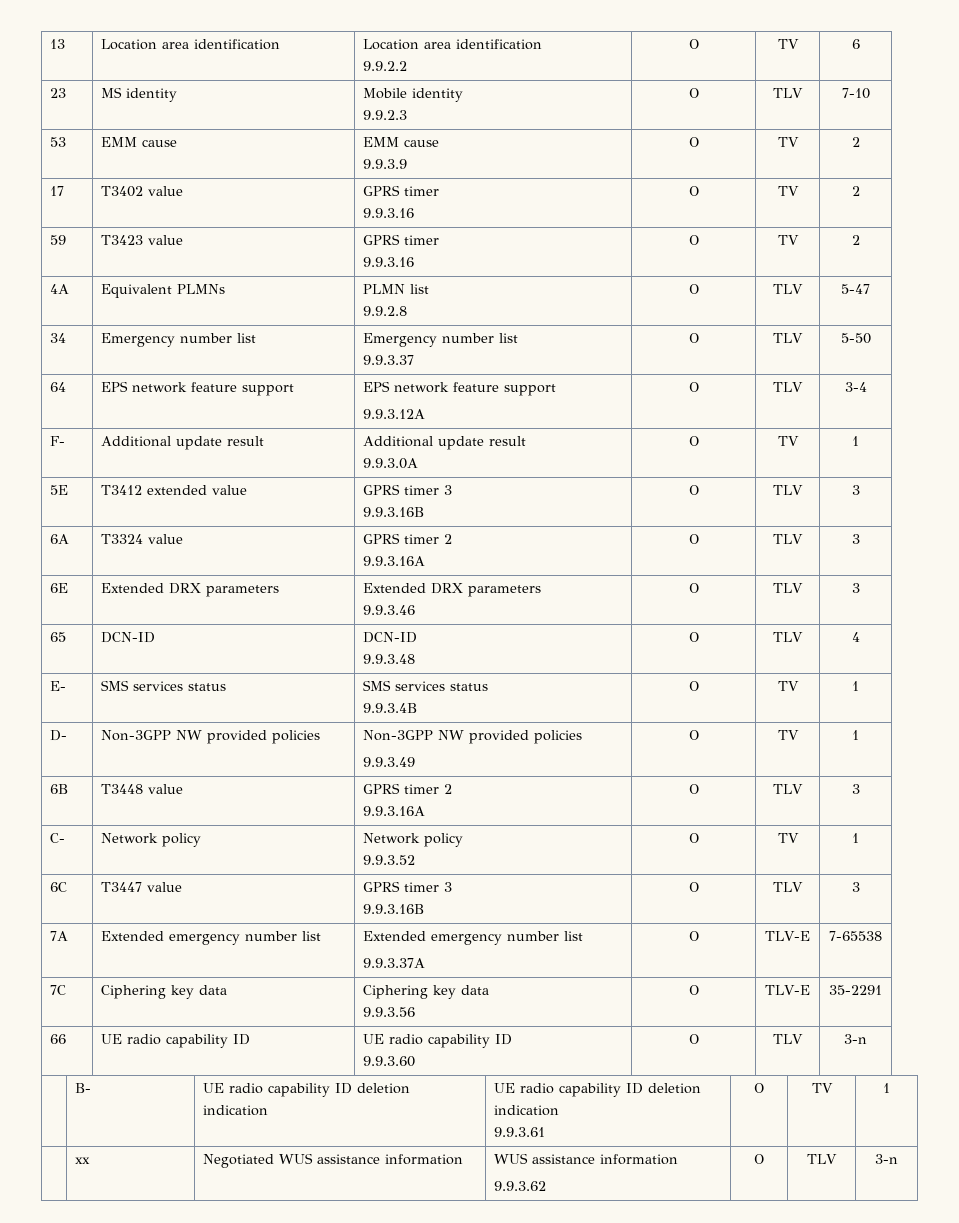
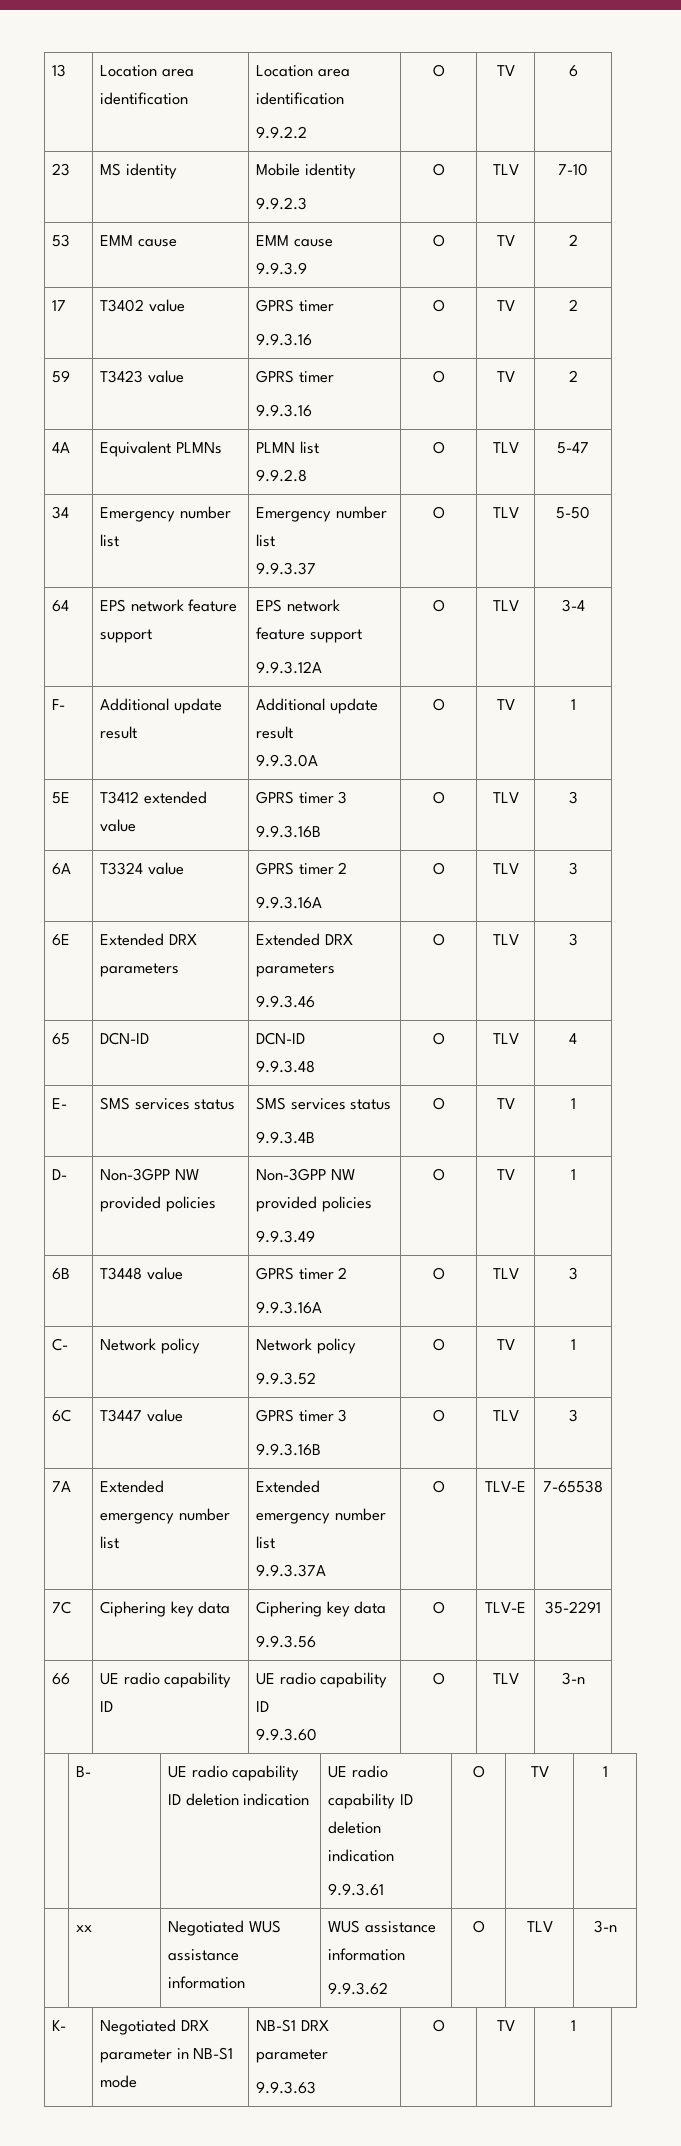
(898, 1159) none -> [52,2020,67,2031] [100,2019,209,2035] [100,2047,233,2063] [100,2075,138,2088] [256,2019,329,2032] [256,2049,329,2063] [256,2081,317,2094] [432,2019,445,2032] [496,2020,515,2031] [570,2020,576,2031] // K- | Negotiated DRX parameter in NB-S1 mode | NB-S1 DRX parameter // 9.9.3.63 | O | TV | 1

